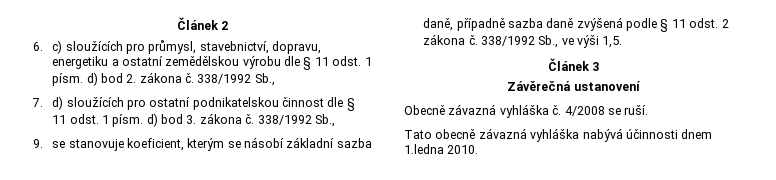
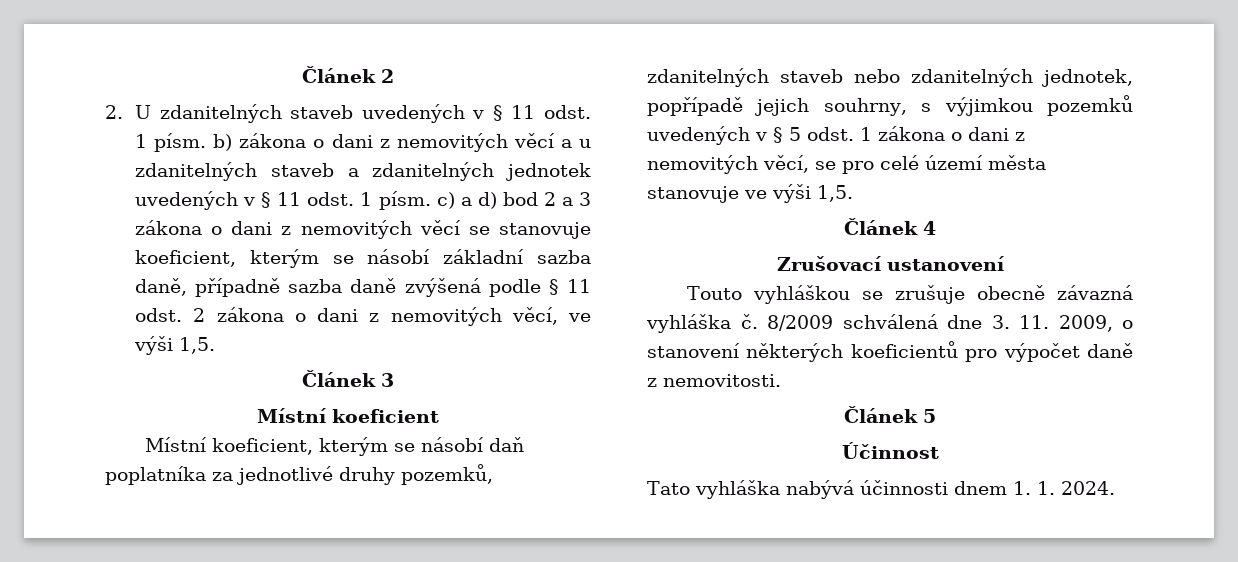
[33,40,322,54] [52,56,372,70] [52,72,275,86] [32,96,355,111] [52,113,335,127] [33,139,43,148] 6. c) sloužících pro průmysl, stavebnictví, dopravu, energetiku a ostatní zemědělskou výrobu dle § 11 odst. 1 písm. d) bod 2. zákona č. 338/1992 Sb., // 7. d) sloužících pro ostatní podnikatelskou činnost dle § 11 odst. 1 písm. d) bod 3. zákona č. 338/1992 Sb., // 9. -> [105,104,591,123] [135,133,591,152] [135,162,591,181] [135,191,592,210] [135,220,461,239] 2. U zdanitelných staveb uvedených v § 11 odst. 1 písm. b) zákona o dani z nemovitých věcí a u zdanitelných staveb a zdanitelných jednotek uvedených v § 11 odst. 1 písm. c) a d) bod 2 a 3 zákona o dani z nemovitých věcí
[468,35,559,48] č. 338/1992 Sb., -> [294,307,558,326] o dani z nemovitých věcí,
[507,81,641,91] [404,104,649,118] Závěrečná ustanovení // Obecně závazná vyhláška č. 4/2008 se ruší. -> [257,408,439,423] [144,437,524,456] [105,464,493,485] [647,68,1133,87] [647,95,1133,116] [647,126,1025,145] [647,155,1046,174] [647,184,853,203] [844,218,936,235] [776,256,1005,271] [686,285,1133,304] [646,314,1133,333] [647,341,1133,362] [647,374,781,387] [844,406,936,423] [841,442,939,459] Místní koeficient // Místní koeficient, kterým se násobí daň poplatníka za jednotlivé druhy pozemků, zdanitelných staveb nebo zdanitelných jednotek, popřípadě jejich souhrny, s výjimkou pozemků uvedených v § 5 odst. 1 zákona o dani z nemovitých věcí, se pro celé území města stanovuje ve výši 1,5. // Článek 4 // Zrušovací ustanovení // Touto vyhláškou se zrušuje obecně závazná vyhláška č. 8/2009 schválená dne 3. 11. 2009, o stanovení některých koeficientů pro výpočet daně z nemovitosti. // Článek 5 // Účinnost
[435,128,527,139] obecně závazná -> (690, 488) none
[404,144,479,154] 1.ledna 2010. -> [1012,481,1115,495] 1. 1. 2024.

